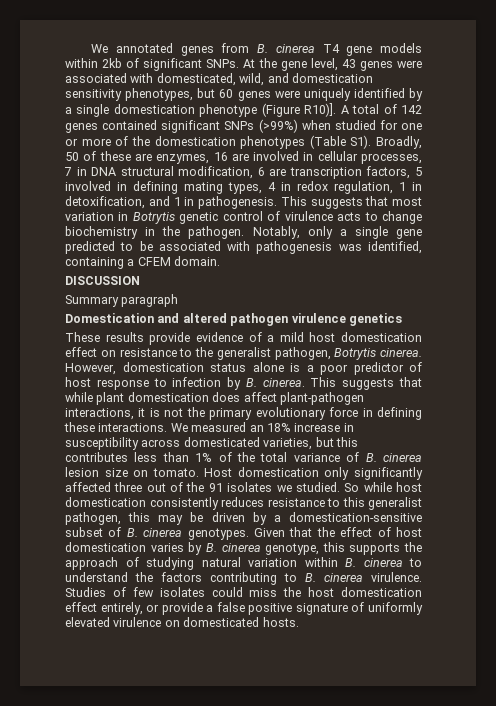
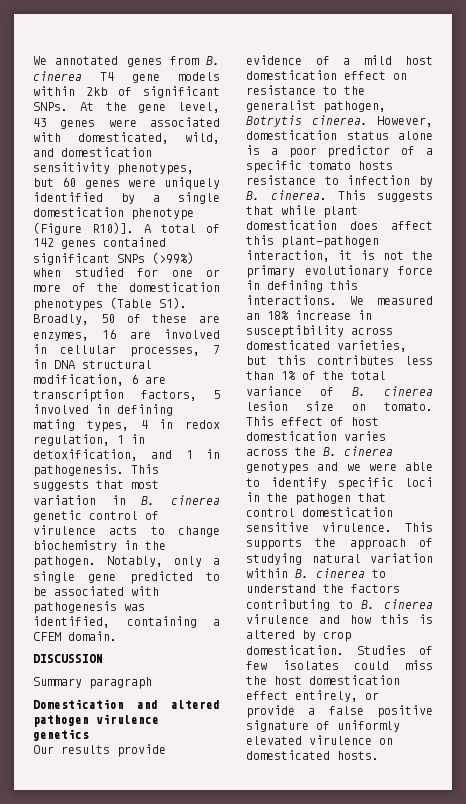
[132,212,175,224] Botrytis -> [141,495,220,505] B. cinerea
[65,332,100,342] These -> [33,745,54,754] Our
[65,377,149,390] host response -> [426,148,433,155] [246,160,393,173] [246,175,316,185] a specific tomato hosts resistance
[279,392,364,405] [65,408,134,420] plant-pathogen interactions, -> [246,235,379,248] [246,250,330,262] this plant-pathogen interaction,
[64,422,95,432] these -> [330,280,358,290] this
[204,467,423,480] [65,482,423,492] [65,497,422,510] [65,512,422,525] [65,527,335,540] Host domestication only significantly affected three out of the 91 isolates we studied. So while host domestication consistently reduces resistance to this generalist pathogen, this may be driven by a domestication-sensitive subset of B. cinerea genotypes. Given that the -> [246,416,274,426] This
[188,542,345,555] by B. cinerea genotype, this -> [246,446,393,456] [246,462,433,474] [246,477,433,490] [246,492,386,505] [246,507,393,517] [246,522,433,532] across the B. cinerea genotypes and we were able to identify specific loci in the pathogen that control domestication sensitive virulence. This
[371,572,422,582] virulence. -> [246,614,433,624] [246,630,351,642] [246,645,344,655] virulence and how this is altered by crop domestication.

